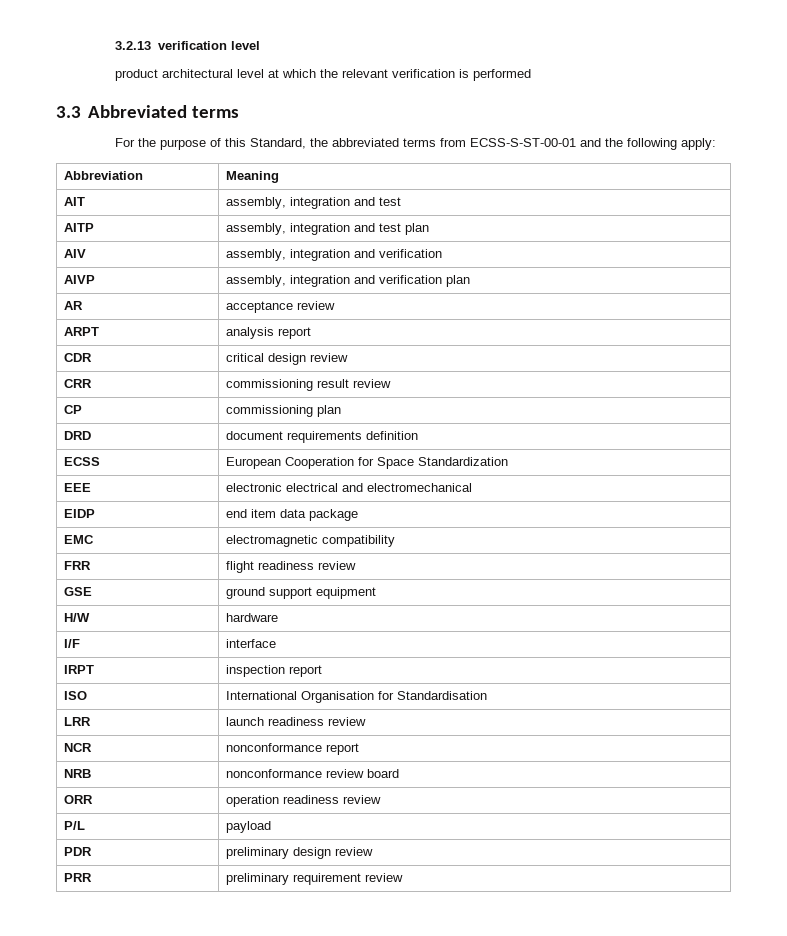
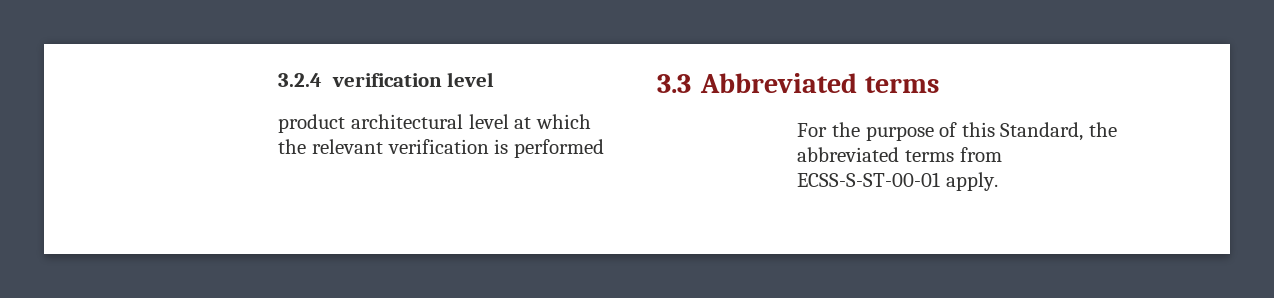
[115,41,152,50] 3.2.13 -> [278,73,323,87] 3.2.4
[580,138,717,150] [63,171,143,180] [225,171,279,183] [63,197,85,206] [225,197,401,209] [63,223,94,232] [225,223,429,235] [63,249,86,258] [225,249,442,261] [63,275,95,284] [225,275,470,287] [63,301,83,310] [225,301,335,313] [63,327,99,336] [225,327,311,339] [63,353,92,362] [225,353,348,365] [63,379,92,388] [225,379,391,391] [63,405,82,414] [225,405,341,417] [63,431,91,440] [225,431,418,443] [63,457,100,466] [225,457,508,469] [63,483,91,492] [225,483,472,492] [63,509,95,518] [225,509,358,521] [63,535,94,544] [225,535,395,547] [63,561,91,570] [225,561,356,573] [63,587,92,596] [225,587,376,599] [63,613,90,622] [225,613,278,622] [63,639,80,648] [225,639,276,648] [63,665,94,674] [225,665,322,677] [63,691,87,700] [225,691,487,703] [63,717,91,726] [225,717,366,726] [63,743,92,752] [225,743,359,755] [63,769,91,778] [225,769,399,778] [63,795,93,804] [225,795,381,807] [63,821,85,830] [225,821,271,833] [63,847,92,856] [225,847,373,859] [63,873,92,882] [225,873,403,885] and the following apply: // Abbreviation | Meaning // AIT | assembly, integration and test // AITP | assembly, integration and test plan // AIV | assembly, integration and verification // AIVP | assembly, integration and verification plan // AR | acceptance review // ARPT | analysis report // CDR | critical design review // CRR | commissioning result review // CP | commissioning plan // DRD | document requirements definition // ECSS | European Cooperation for Space Standardization // EEE | electronic electrical and electromechanical // EIDP | end item data package // EMC | electromagnetic compatibility // FRR | flight readiness review // GSE | ground support equipment // H/W | hardware // I/F | interface // IRPT | inspection report // ISO | International Organisation for Standardisation // LRR | launch readiness review // NCR | nonconformance report // NRB | nonconformance review board // ORR | operation readiness review // P/L | payload // PDR | preliminary design review // PRR | preliminary requirement review -> [945,172,998,191] apply.

